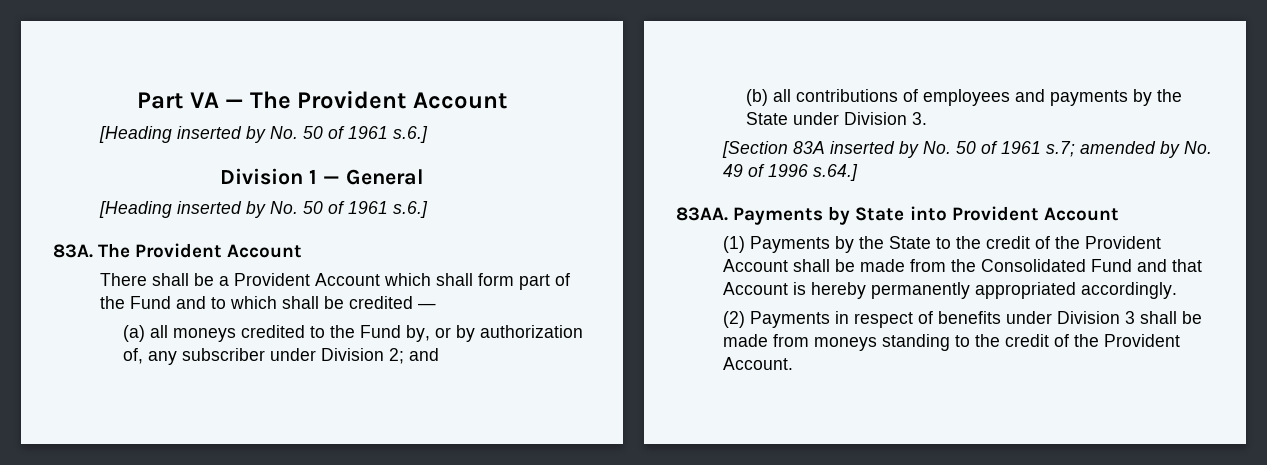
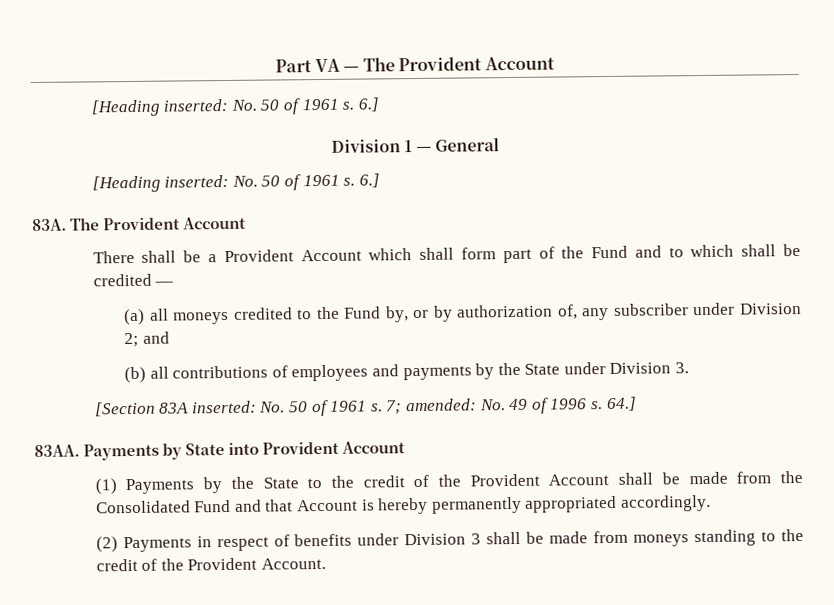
[176,126,428,143] inserted by No. 50 of 1961 s.6.] -> [163,97,379,115] inserted: No. 50 of 1961 s. 6.]
[176,201,428,218] inserted by No. 50 of 1961 s.6.] -> [164,173,380,191] inserted: No. 50 of 1961 s. 6.]
[829,141,1180,158] inserted by No. 50 of 1961 s.7; amended by -> [191,398,477,417] inserted: No. 50 of 1961 s. 7; amended:
[812,164,858,181] s.64.] -> [590,396,637,412] s. 64.]

